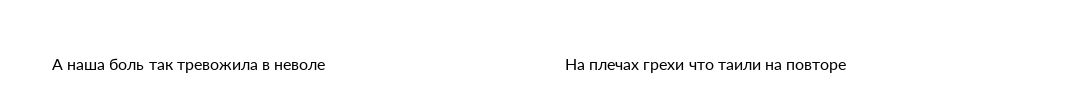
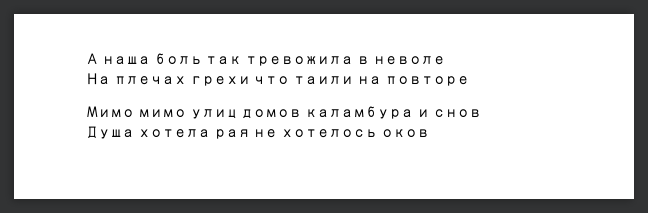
(847, 67) none -> [86,106,481,119] [86,126,429,139] // Мимо мимо улиц домов каламбура и снов // Душа хотела рая не хотелось оков

